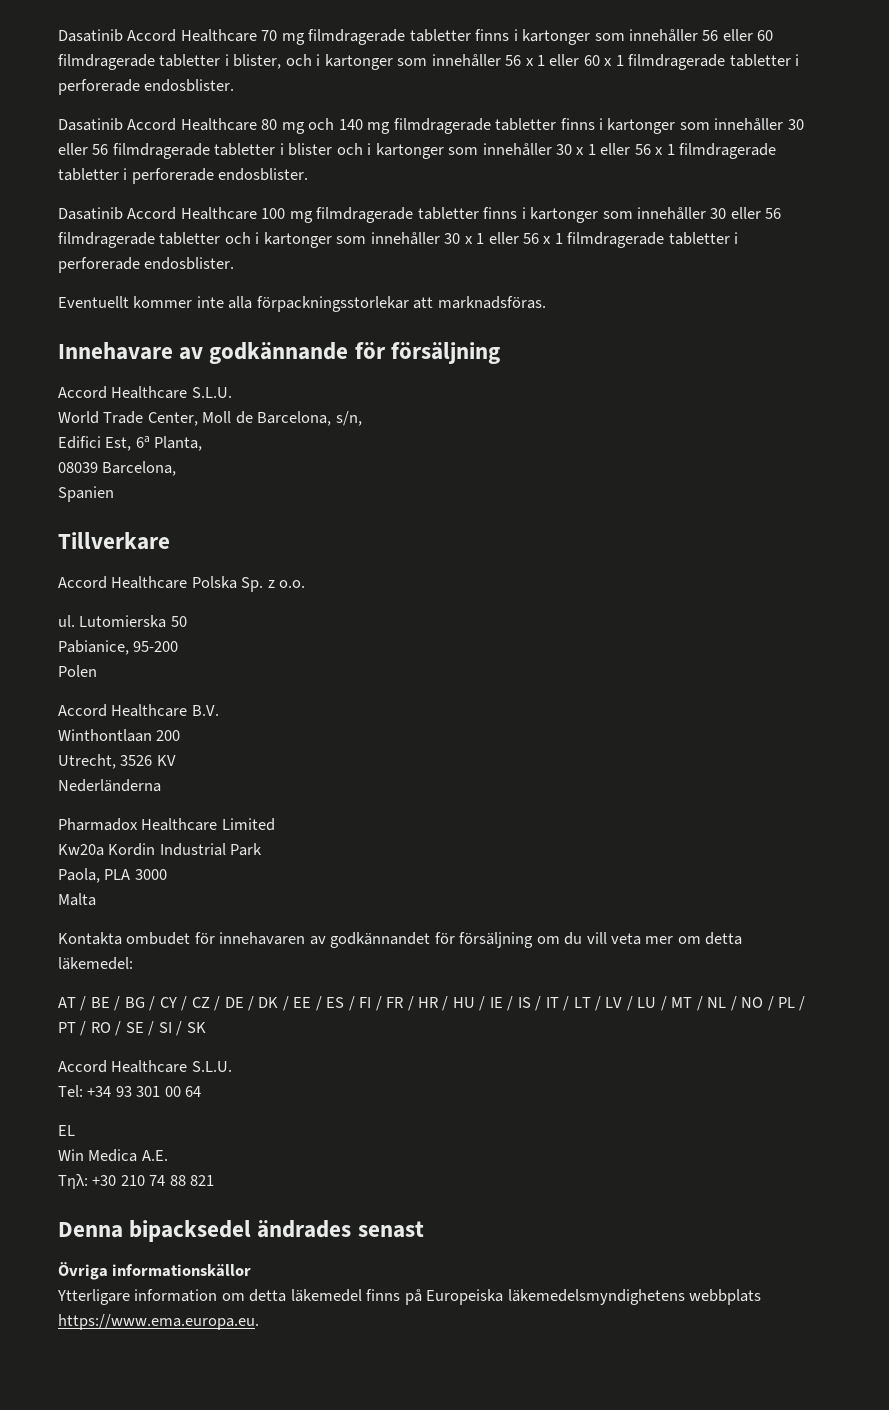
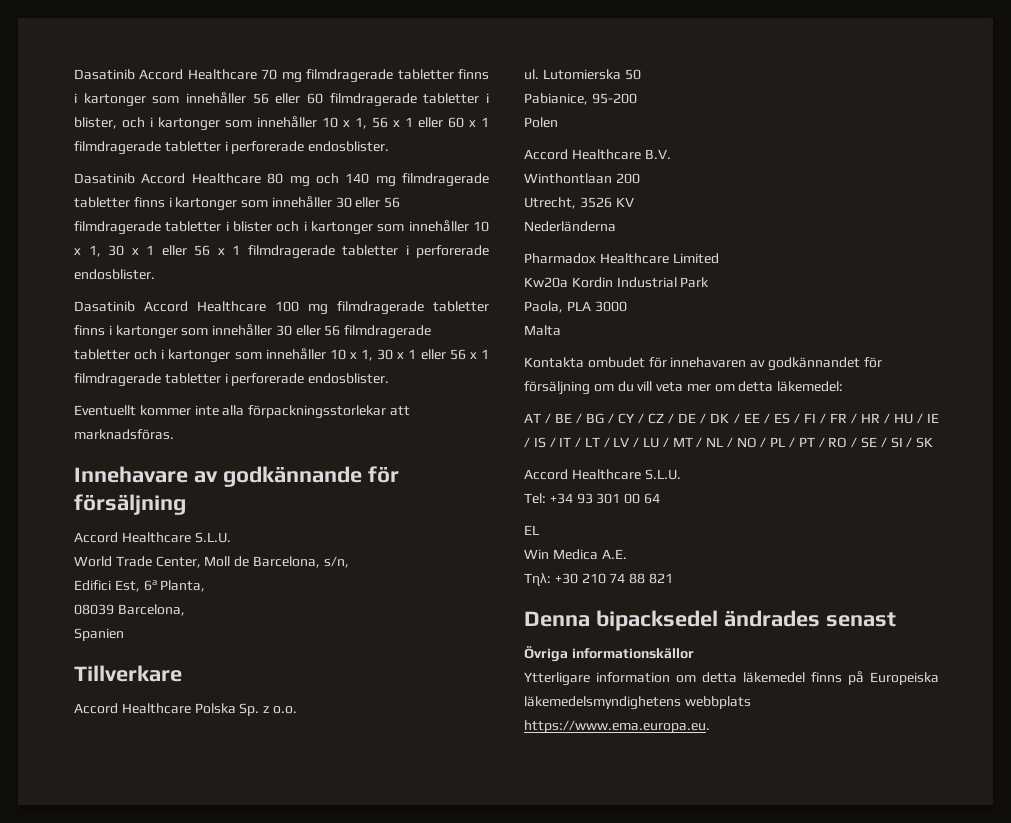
(501, 60) none -> [322,117,367,129] 10 x 1,
(552, 149) none -> [473,221,489,232] [74,245,101,257] 10 x 1,
(440, 238) none -> [329,349,374,361] 10 x 1,

